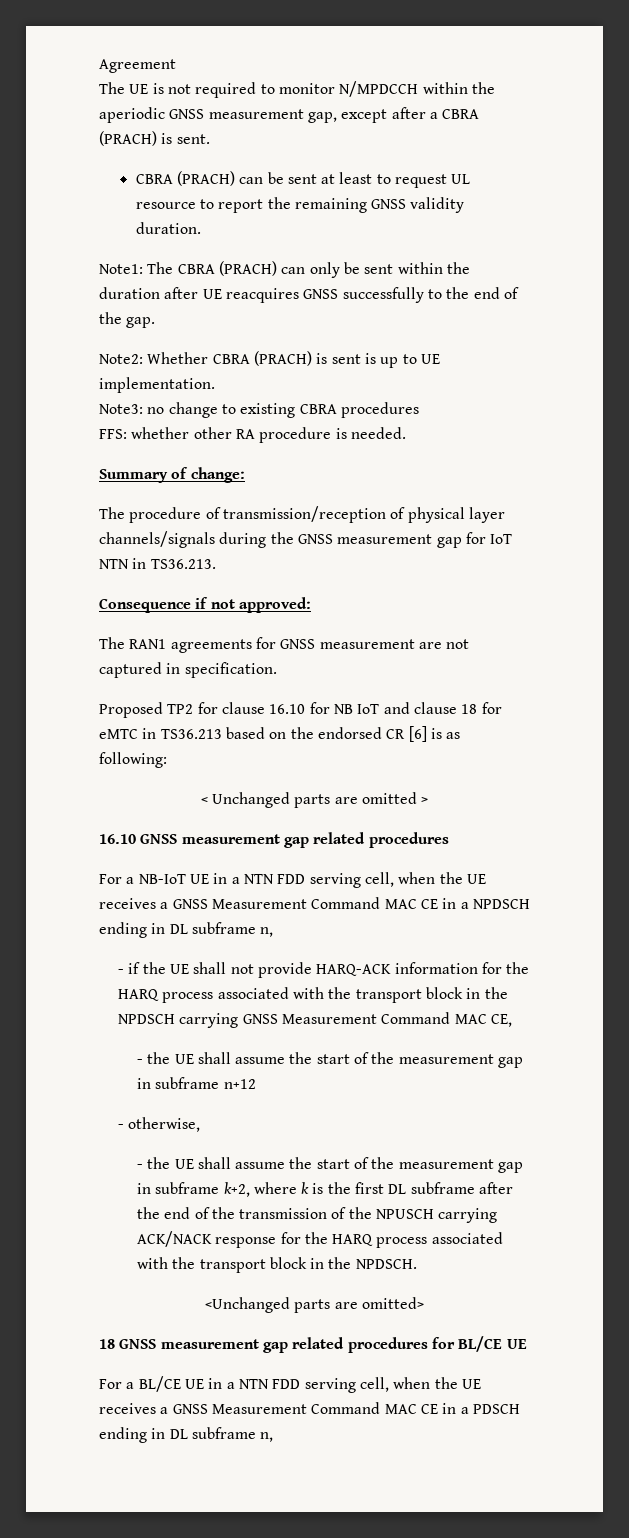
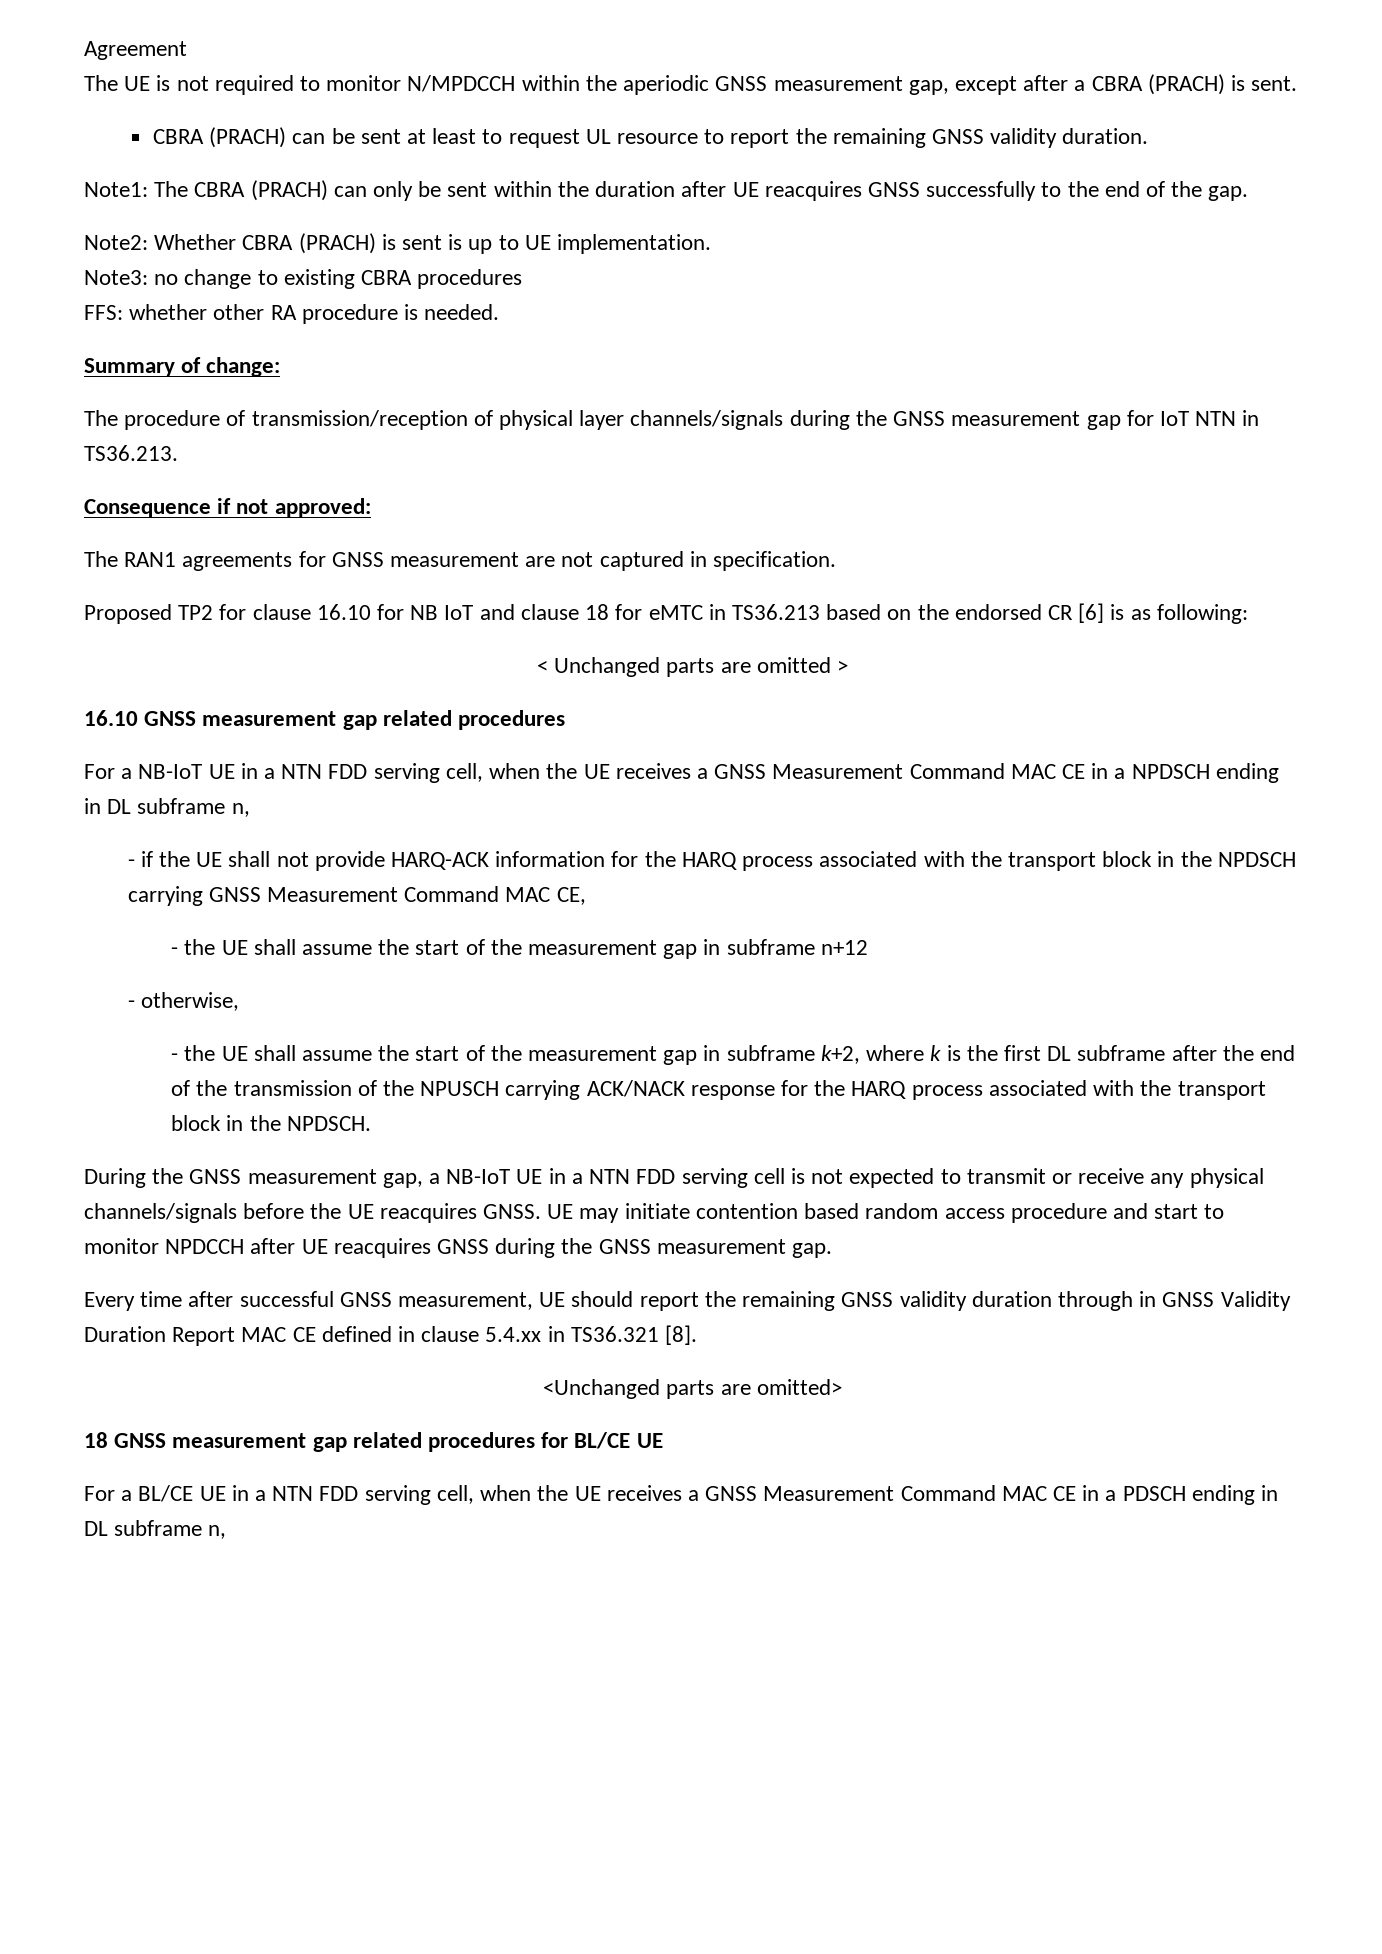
(417, 1264) none -> [84,1168,1264,1188] [84,1203,1225,1223] [84,1238,833,1258] [84,1291,1291,1311] [84,1325,698,1346] // During the GNSS measurement gap, a NB-IoT UE in a NTN FDD serving cell is not expected to transmit or receive any physical channels/signals before the UE reacquires GNSS. UE may initiate contention based random access procedure and start to monitor NPDCCH after UE reacquires GNSS during the GNSS measurement gap. // Every time after successful GNSS measurement, UE should report the remaining GNSS validity duration through in GNSS Validity Duration Report MAC CE defined in clause 5.4.xx in TS36.321 [8].

